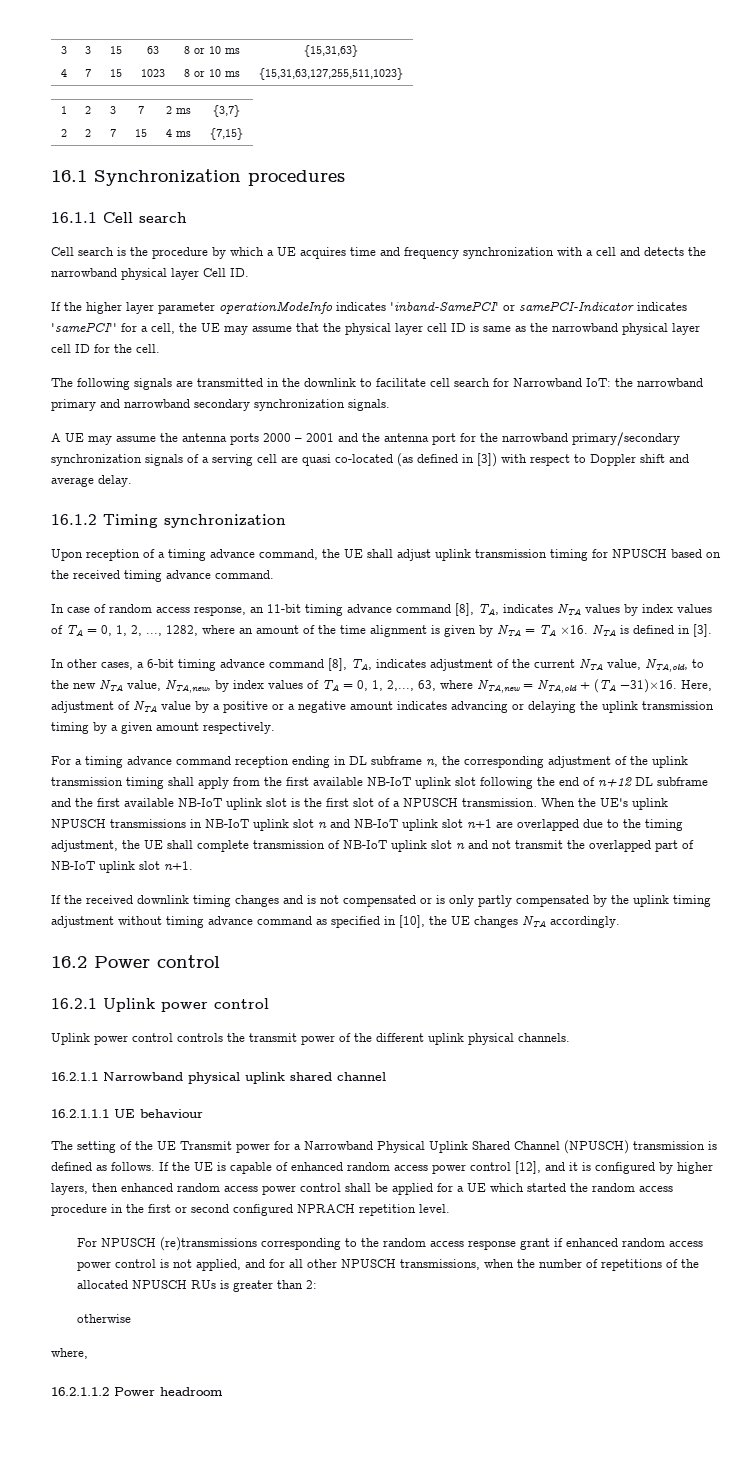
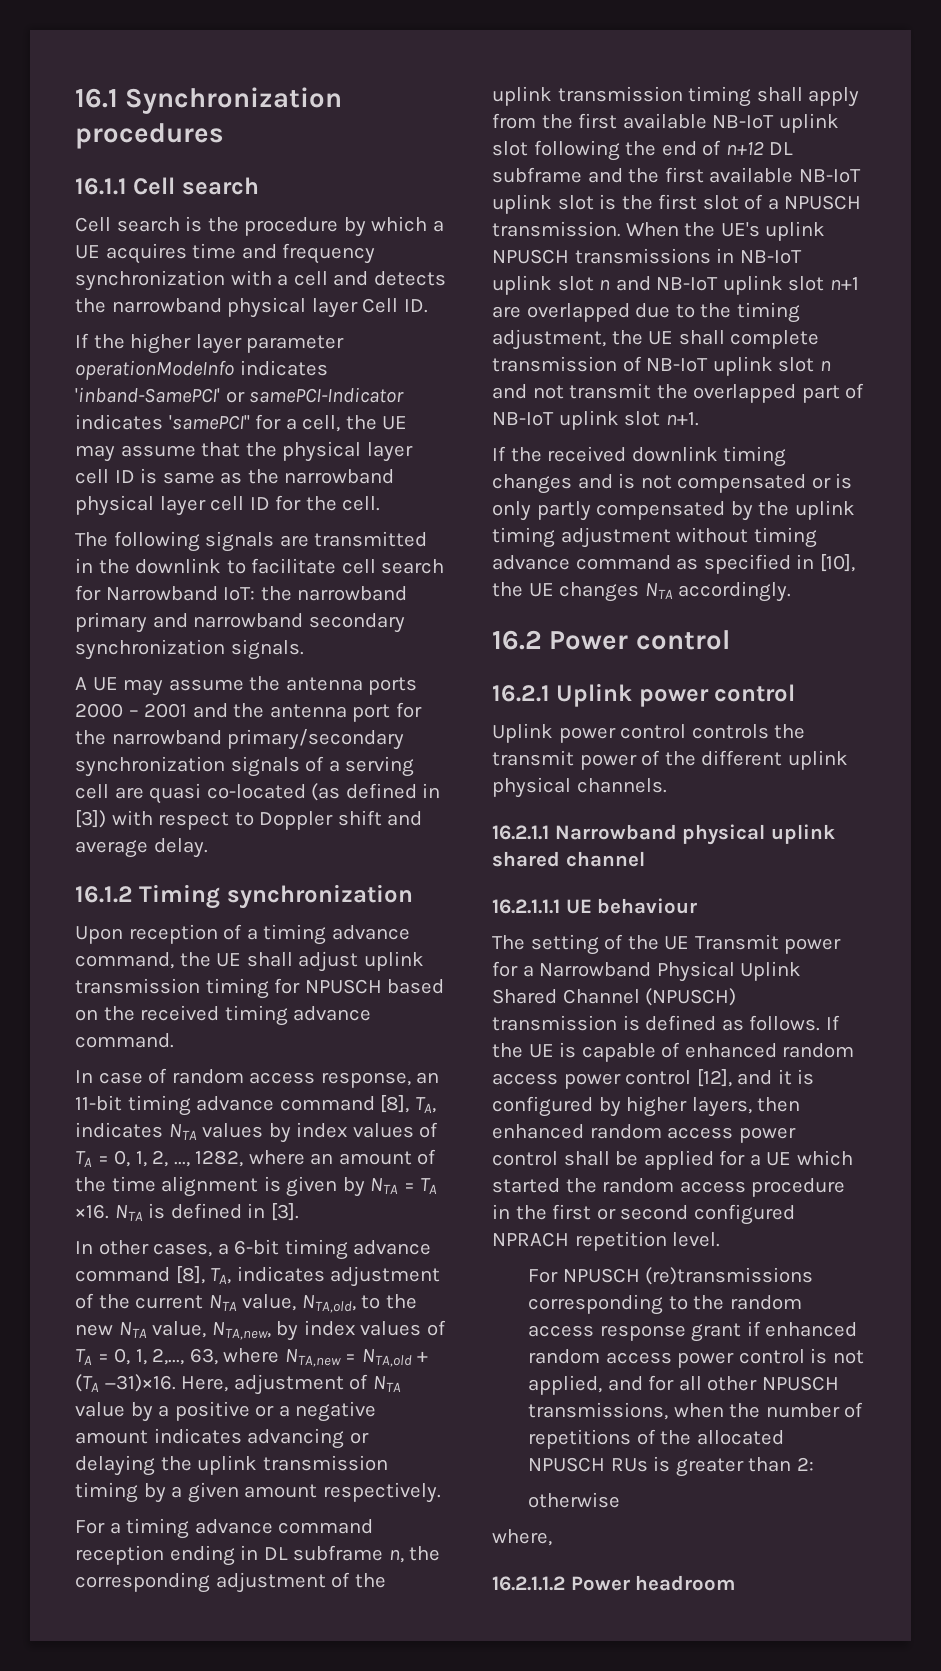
[60,46,67,54] [85,46,91,54] [110,46,122,54] [147,46,159,54] [184,46,240,54] [304,45,358,57] [60,69,67,77] [85,69,91,77] [110,69,122,77] [141,69,165,77] [184,69,240,77] [259,68,403,80] [60,106,67,114] [85,106,91,114] [110,106,116,114] [138,106,144,114] [166,106,191,114] [213,105,240,117] [60,129,67,137] [85,129,91,137] [110,129,116,137] [135,129,147,137] [166,129,191,137] [210,128,243,140] 3 | 3 | 15 | 63 | 8 or 10 ms | {15,31,63} // 4 | 7 | 15 | 1023 | 8 or 10 ms | {15,31,63,127,255,511,1023} // 1 | 2 | 3 | 7 | 2 ms | {3,7} // 2 | 2 | 7 | 15 | 4 ms | {7,15} // -> (75, 98) none

